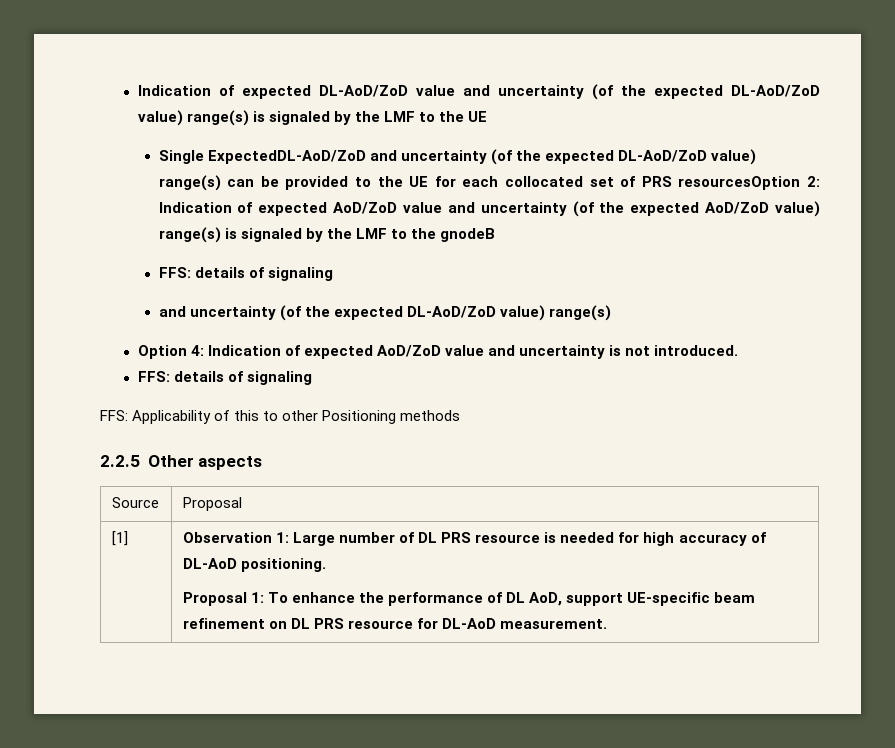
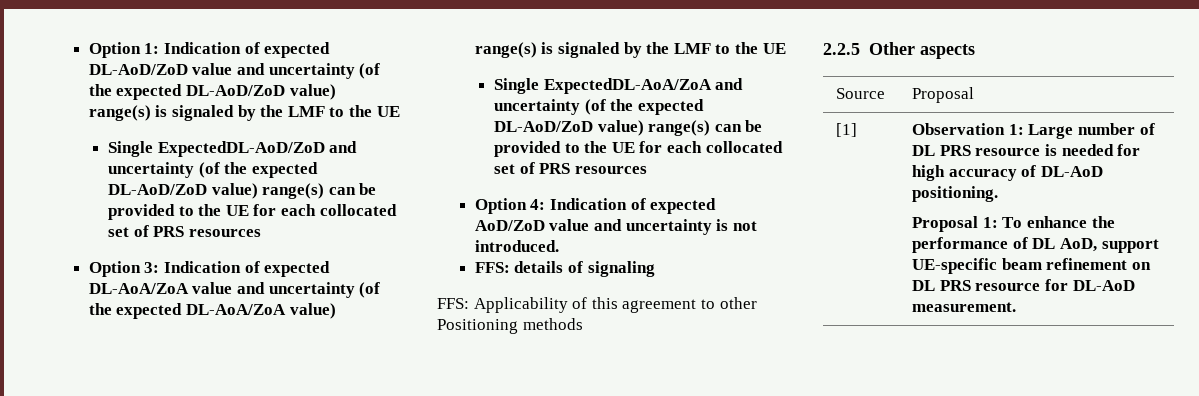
(137, 90) none -> [88,42,160,58] Option 1:
[678,176,820,190] [158,201,820,217] [158,227,496,243] [158,267,333,281] [158,305,611,321] resourcesOption 2: Indication of expected AoD/ZoD value and uncertainty (of the expected AoD/ZoD value) range(s) is signaled by the LMF to the gnodeB // FFS: details of signaling // and uncertainty (of the expected DL-AoD/ZoD value) range(s) -> [188,229,261,237] [88,261,331,277] [88,282,381,298] [88,303,336,319] [474,42,786,58] [494,78,744,94] [494,99,704,115] [494,120,763,136] [494,141,783,157] [494,162,647,174] resources // Option 3: Indication of expected DL-AoA/ZoA value and uncertainty (of the expected DL-AoA/ZoA value) range(s) is signaled by the LMF to the UE // Single ExpectedDL-AoA/ZoA and uncertainty (of the expected DL-AoD/ZoD value) range(s) can be provided to the UE for each collocated set of PRS resources
(260, 415) none -> [622,299,697,313] agreement

